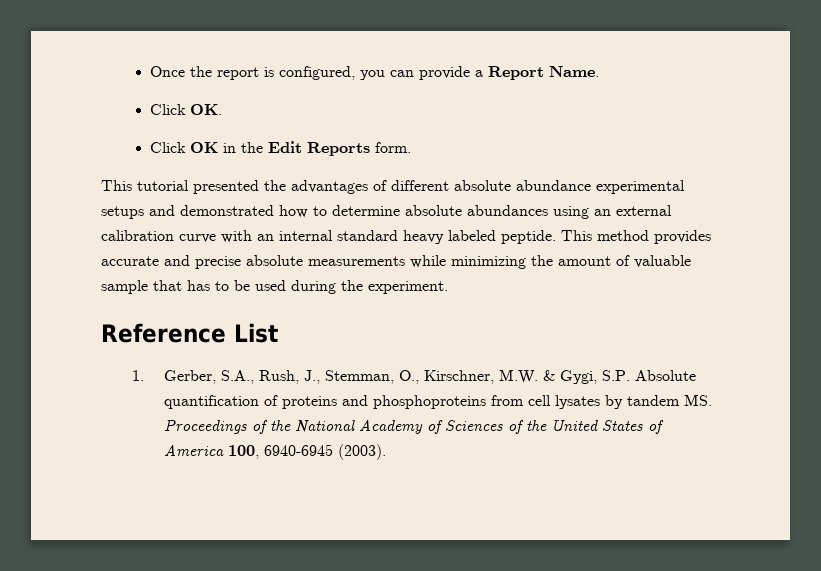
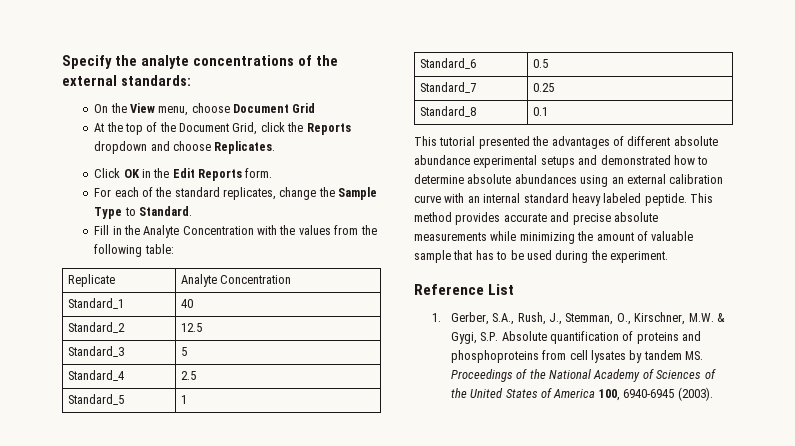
[150,66,600,80] [150,104,223,115] Once the report is configured, you can provide a Report Name. // Click OK. -> [62,55,338,69] [62,75,191,86] [94,103,316,116] [94,122,351,135] [94,141,276,154] Specify the analyte concentrations of the external standards: // On the View menu, choose Document Grid // At the top of the Document Grid, click the Reports dropdown and choose Replicates.
(412, 147) none -> [94,187,378,200] [94,206,192,219] [94,225,377,238] [94,244,174,257] [67,274,115,287] [180,274,292,287] [67,298,124,309] [180,299,193,308] [67,322,125,333] [180,323,202,332] [67,346,124,357] [180,347,187,356] [67,370,124,381] [180,371,196,380] [67,394,124,405] [180,395,187,404] [419,58,476,69] [532,59,548,68] [419,82,476,93] [532,83,554,92] [419,106,476,117] [532,107,548,116] // For each of the standard replicates, change the Sample Type to Standard. // Fill in the Analyte Concentration with the values from the following table: // Replicate | Analyte Concentration // Standard_1 | 40 // Standard_2 | 12.5 // Standard_3 | 5 // Standard_4 | 2.5 // Standard_5 | 1 // Standard_6 | 0.5 // Standard_7 | 0.25 // Standard_8 | 0.1

